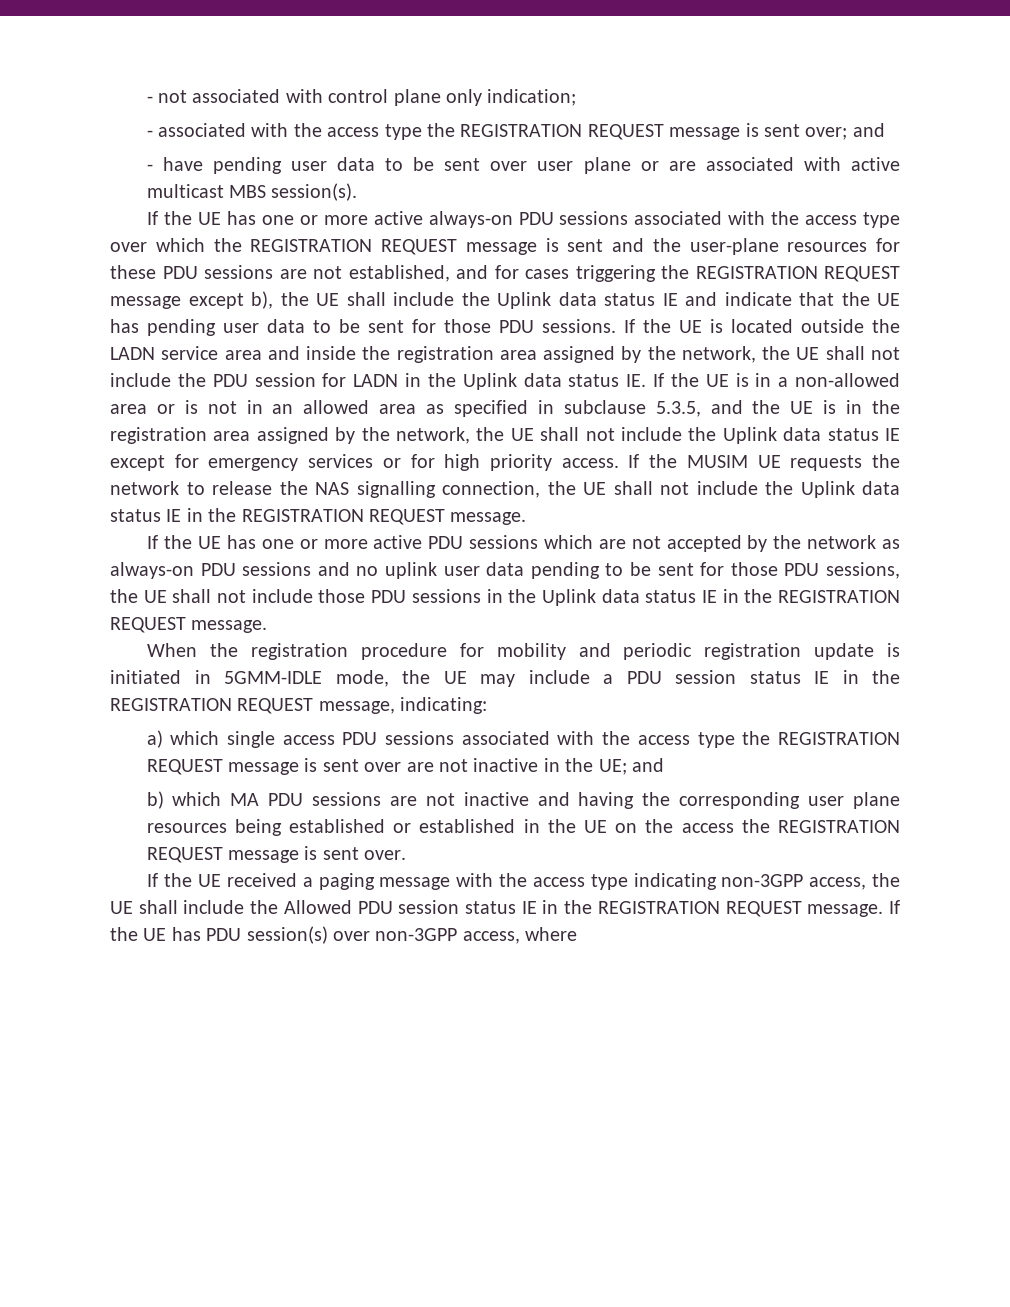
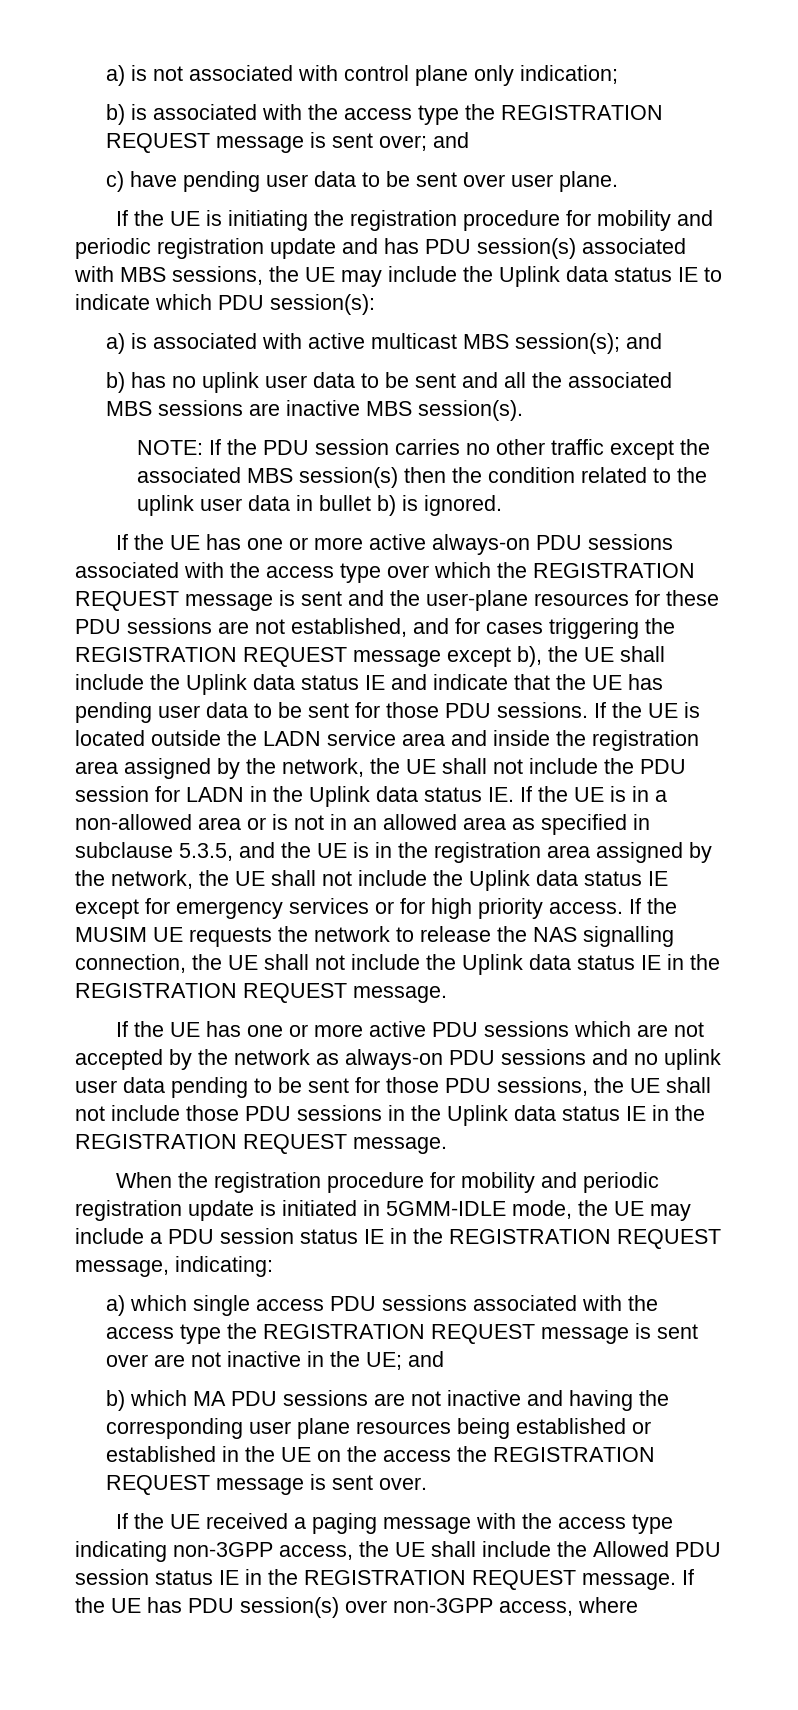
[146,96,153,103] - -> [105,65,147,86] a) is
[146,130,153,137] - -> [105,104,147,125] b) is
[146,164,153,171] - -> [105,171,124,192] c)
[583,157,696,174] plane or are -> [558,171,618,192] [116,210,714,231] [75,238,686,259] [74,266,722,287] [75,294,375,315] [105,333,147,354] plane. // If the UE is initiating the registration procedure for mobility and periodic registration update and has PDU session(s) associated with MBS sessions, the UE may include the Uplink data status IE to indicate which PDU session(s): // a) is
[271,183,358,201] session(s). -> [514,333,662,354] [105,372,672,393] [105,400,523,421] [136,439,710,460] [136,467,707,488] [136,495,502,516] session(s); and // b) has no uplink user data to be sent and all the associated MBS sessions are inactive MBS session(s). // NOTE: If the PDU session carries no other traffic except the associated MBS session(s) then the condition related to the uplink user data in bullet b) is ignored.

